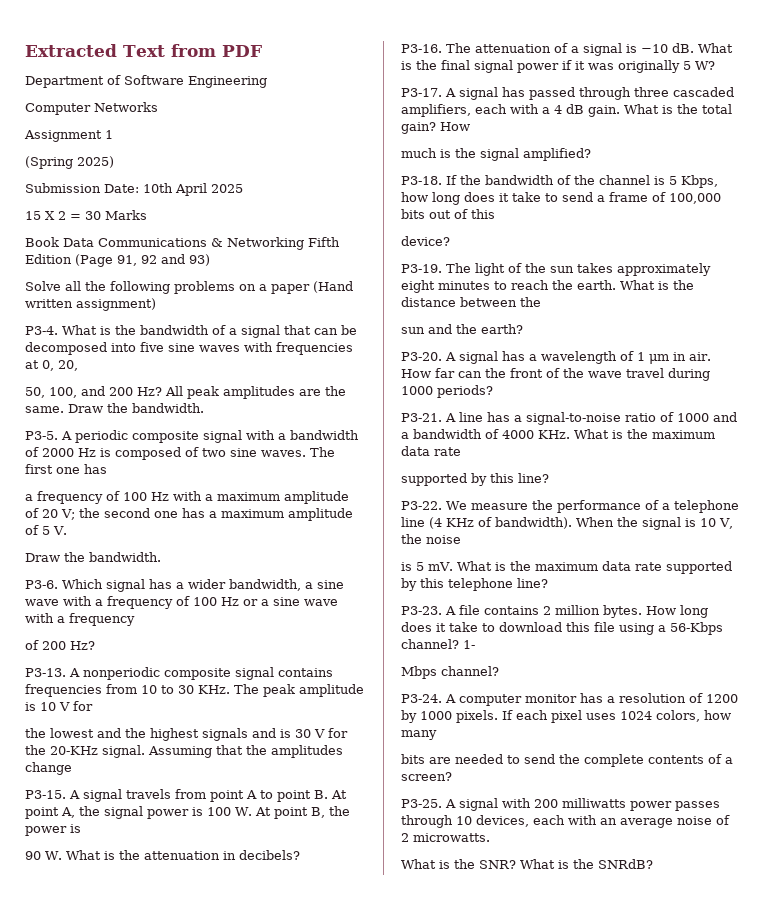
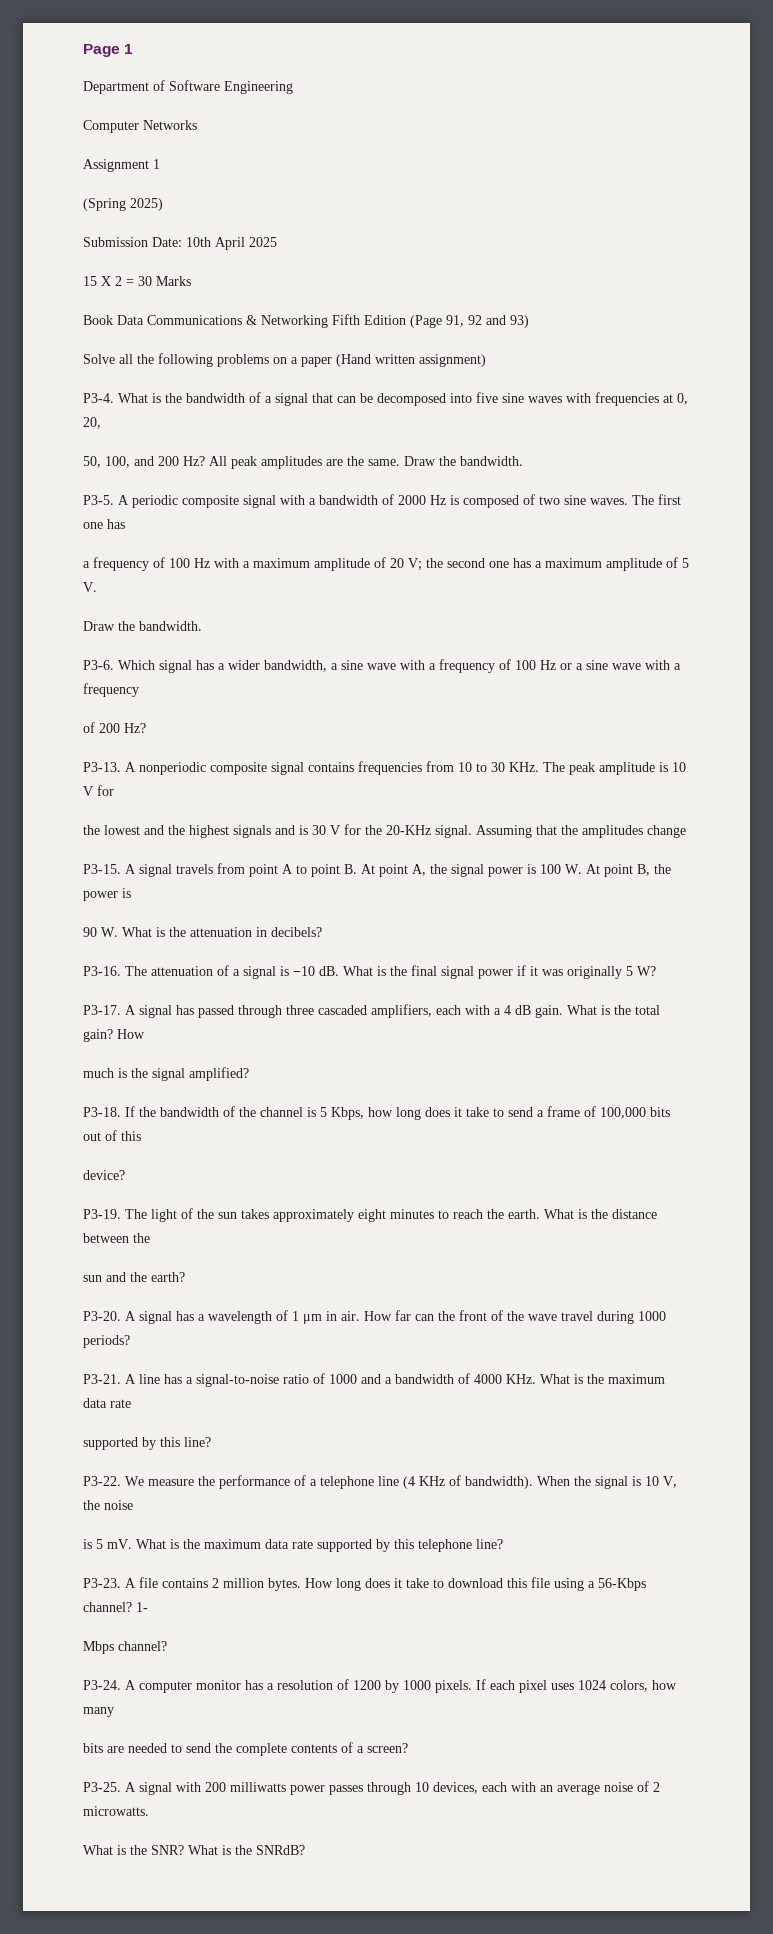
[25,44,262,57] Extracted Text from PDF -> [83,44,134,57] Page 1

